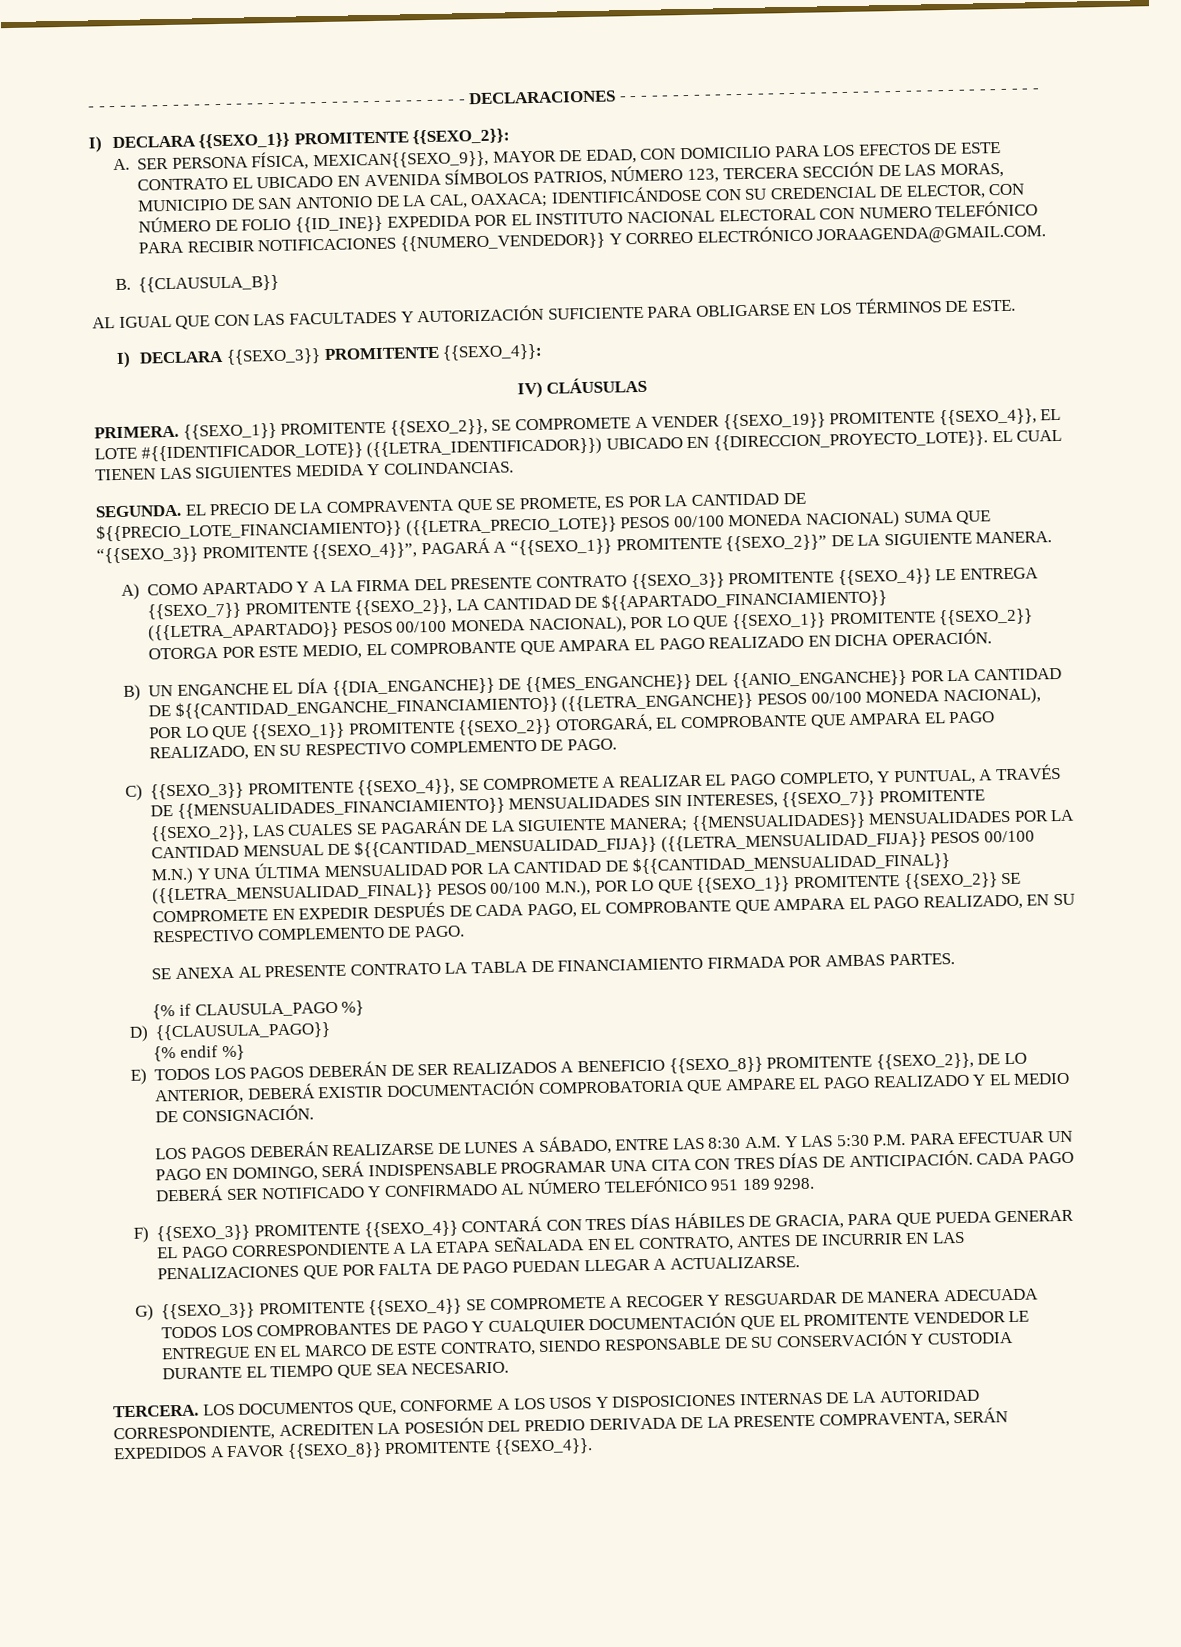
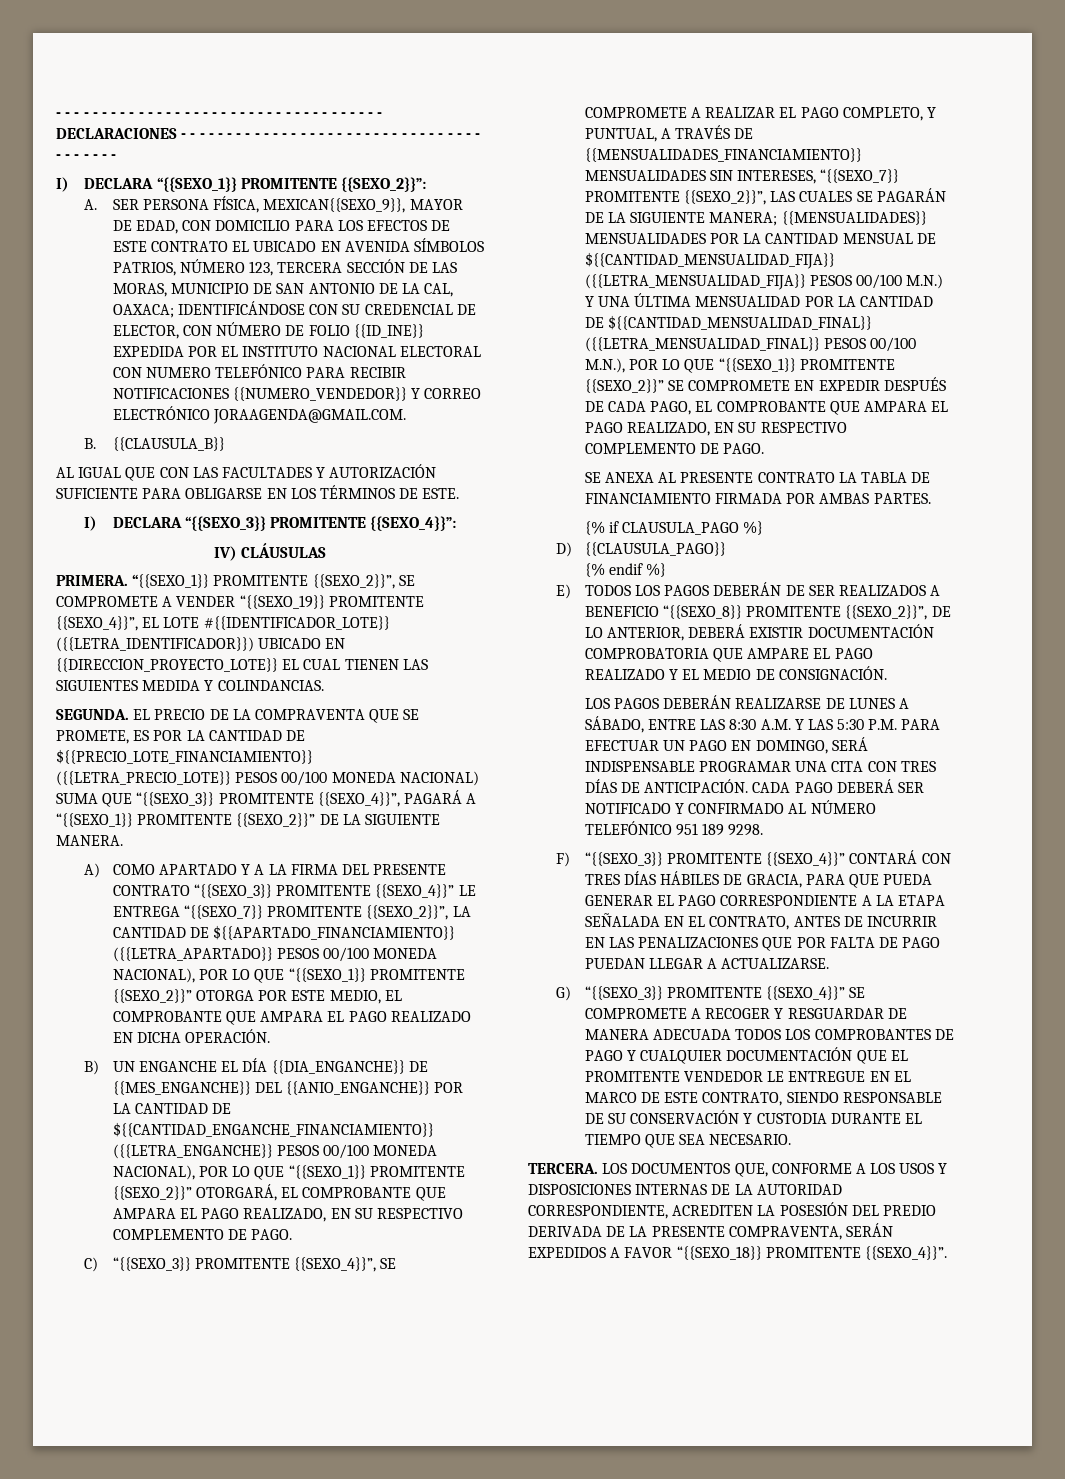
[198,128,511,149] {{SEXO_1}} PROMITENTE {{SEXO_2}}: -> [156,177,426,192] “{{SEXO_1}} PROMITENTE {{SEXO_2}}”:
[226,343,544,365] {{SEXO_3}} PROMITENTE {{SEXO_4}}: -> [184,516,457,531] “{{SEXO_3}} PROMITENTE {{SEXO_4}}”:
[182,418,488,440] {{SEXO_1}} PROMITENTE {{SEXO_2}}, -> [132,574,395,589] “{{SEXO_1}} PROMITENTE {{SEXO_2}}”,
[722,408,1037,430] {{SEXO_19}} PROMITENTE {{SEXO_4}}, -> [239,595,424,609] [56,616,138,631] “{{SEXO_19}} PROMITENTE {{SEXO_4}}”,
[712,430,988,451] {{DIRECCION_PROYECTO_LOTE}}. -> [56,658,278,672] {{DIRECCION_PROYECTO_LOTE}}
[630,567,1039,590] [147,598,453,620] {{SEXO_3}} PROMITENTE {{SEXO_4}} LE ENTREGA {{SEXO_7}} PROMITENTE {{SEXO_2}}, -> [193,884,476,898] [112,905,449,920] “{{SEXO_3}} PROMITENTE {{SEXO_4}}” LE ENTREGA “{{SEXO_7}} PROMITENTE {{SEXO_2}}”,
[731,608,1034,630] {{SEXO_1}} PROMITENTE {{SEXO_2}} -> [288,968,465,982] [112,989,192,1003] “{{SEXO_1}} PROMITENTE {{SEXO_2}}”
[250,718,553,740] {{SEXO_1}} PROMITENTE {{SEXO_2}} -> [288,1165,465,1179] [112,1186,192,1200] “{{SEXO_1}} PROMITENTE {{SEXO_2}}”
[150,778,456,800] {{SEXO_3}} PROMITENTE {{SEXO_4}}, -> [112,1257,377,1272] “{{SEXO_3}} PROMITENTE {{SEXO_4}}”,
[781,789,985,808] [150,824,250,842] {{SEXO_7}} PROMITENTE {{SEXO_2}}, -> [820,169,900,183] [584,190,766,205] “{{SEXO_7}} PROMITENTE {{SEXO_2}}”,
[696,872,998,893] {{SEXO_1}} PROMITENTE {{SEXO_2}} -> [718,358,895,372] [584,379,664,393] “{{SEXO_1}} PROMITENTE {{SEXO_2}}”
[668,1052,974,1074] {{SEXO_8}} PROMITENTE {{SEXO_2}}, -> [662,605,928,620] “{{SEXO_8}} PROMITENTE {{SEXO_2}}”,
[156,1220,458,1242] {{SEXO_3}} PROMITENTE {{SEXO_4}} -> [584,852,846,866] “{{SEXO_3}} PROMITENTE {{SEXO_4}}”
[161,1298,463,1320] {{SEXO_3}} PROMITENTE {{SEXO_4}} -> [584,986,846,1000] “{{SEXO_3}} PROMITENTE {{SEXO_4}}”
[286,1438,593,1459] {{SEXO_8}} PROMITENTE {{SEXO_4}}. -> [676,1246,947,1260] “{{SEXO_18}} PROMITENTE {{SEXO_4}}”.

